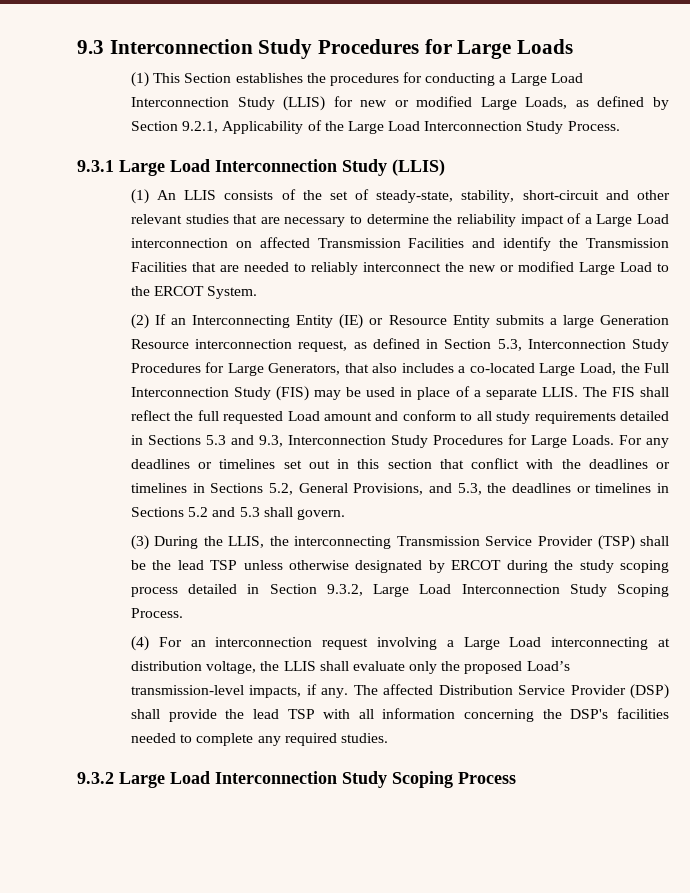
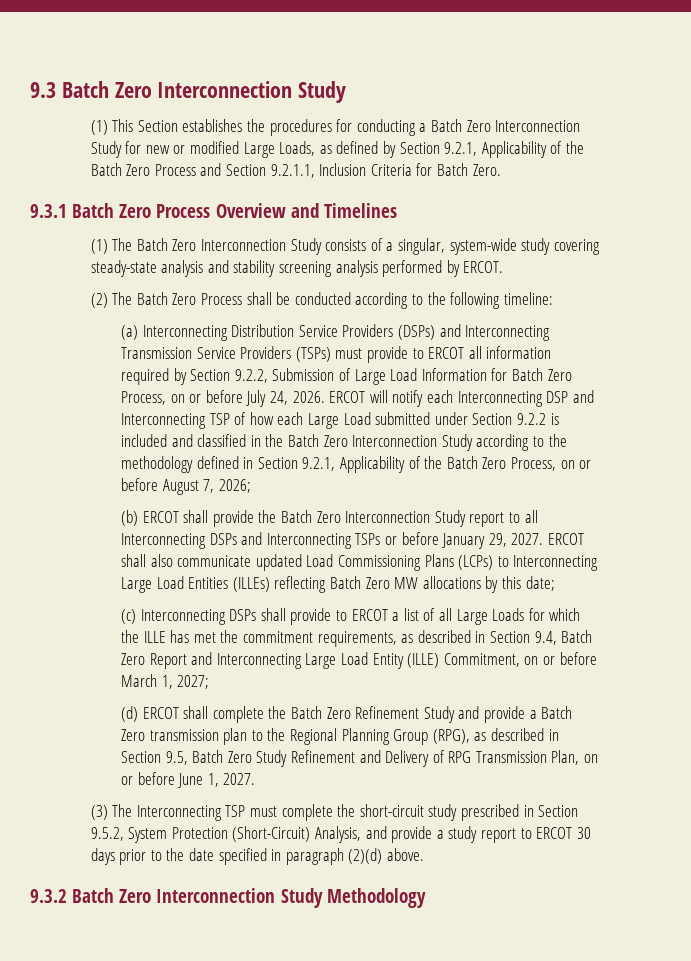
[109,39,574,59] Interconnection Study Procedures for Large Loads -> [61,81,347,103] Batch Zero Interconnection Study
[510,73,583,86] [130,96,326,111] Large Load Interconnection Study (LLIS) -> [430,119,581,132] [90,141,122,158] Batch Zero Interconnection Study
[347,121,620,134] [77,159,445,176] [130,189,670,204] [130,213,669,227] [130,237,669,251] [130,261,670,275] [130,286,258,299] [130,314,669,329] [130,338,669,352] [130,362,669,376] [130,386,670,401] [130,410,669,424] [130,434,669,448] [130,458,670,469] [130,483,669,495] [130,507,345,520] [130,535,669,550] [130,560,669,573] [130,584,669,597] [130,608,183,618] [130,636,670,651] [130,661,570,674] [130,684,670,699] [130,708,669,722] [130,733,388,746] [77,771,516,788] Large Load Interconnection Study Process. // 9.3.1 Large Load Interconnection Study (LLIS) // (1) An LLIS consists of the set of steady-state, stability, short-circuit and other relevant studies that are necessary to determine the reliability impact of a Large Load interconnection on affected Transmission Facilities and identify the Transmission Facilities that are needed to reliably interconnect the new or modified Large Load to the ERCOT System. // (2) If an Interconnecting Entity (IE) or Resource Entity submits a large Generation Resource interconnection request, as defined in Section 5.3, Interconnection Study Procedures for Large Generators, that also includes a co-located Large Load, the Full Interconnection Study (FIS) may be used in place of a separate LLIS. The FIS shall reflect the full requested Load amount and conform to all study requirements detailed in Sections 5.3 and 9.3, Interconnection Study Procedures for Large Loads. For any deadlines or timelines set out in this section that conflict with the deadlines or timelines in Sections 5.2, General Provisions, and 5.3, the deadlines or timelines in Sections 5.2 and 5.3 shall govern. // (3) During the LLIS, the interconnecting Transmission Service Provider (TSP) shall be the lead TSP unless otherwise designated by ERCOT during the study scoping process detailed in Section 9.3.2, Large Load Interconnection Study Scoping Process. // (4) For an interconnection request involving a Large Load interconnecting at distribution voltage, the LLIS shall evaluate only the proposed Load’s transmission-level impacts, if any. The affected Distribution Service Provider (DSP) shall provide the lead TSP with all information concerning the DSP's facilities needed to complete any required studies. // 9.3.2 Large Load Interconnection Study Scoping Process -> [90,163,501,178] [30,203,397,218] [90,238,600,255] [90,260,504,277] [90,292,553,309] [121,324,551,341] [121,346,552,363] [121,368,572,385] [121,390,594,407] [121,412,559,429] [121,434,567,451] [121,456,592,473] [121,478,251,495] [121,510,538,527] [121,532,584,549] [121,554,599,571] [121,576,555,593] [121,608,581,625] [121,630,593,647] [121,652,597,669] [121,674,210,689] [121,706,573,723] [121,728,559,745] [121,750,599,767] [121,772,256,788] [90,804,579,821] [90,826,591,843] [90,848,424,865] [30,888,426,908] Batch Zero Process and Section 9.2.1.1, Inclusion Criteria for Batch Zero. // 9.3.1 Batch Zero Process Overview and Timelines // (1) The Batch Zero Interconnection Study consists of a singular, system-wide study covering steady-state analysis and stability screening analysis performed by ERCOT. // (2) The Batch Zero Process shall be conducted according to the following timeline: // (a) Interconnecting Distribution Service Providers (DSPs) and Interconnecting Transmission Service Providers (TSPs) must provide to ERCOT all information required by Section 9.2.2, Submission of Large Load Information for Batch Zero Process, on or before July 24, 2026. ERCOT will notify each Interconnecting DSP and Interconnecting TSP of how each Large Load submitted under Section 9.2.2 is included and classified in the Batch Zero Interconnection Study according to the methodology defined in Section 9.2.1, Applicability of the Batch Zero Process, on or before August 7, 2026; // (b) ERCOT shall provide the Batch Zero Interconnection Study report to all Interconnecting DSPs and Interconnecting TSPs or before January 29, 2027. ERCOT shall also communicate updated Load Commissioning Plans (LCPs) to Interconnecting Large Load Entities (ILLEs) reflecting Batch Zero MW allocations by this date; // (c) Interconnecting DSPs shall provide to ERCOT a list of all Large Loads for which the ILLE has met the commitment requirements, as described in Section 9.4, Batch Zero Report and Interconnecting Large Load Entity (ILLE) Commitment, on or before March 1, 2027; // (d) ERCOT shall complete the Batch Zero Refinement Study and provide a Batch Zero transmission plan to the Regional Planning Group (RPG), as described in Section 9.5, Batch Zero Study Refinement and Delivery of RPG Transmission Plan, on or before June 1, 2027. // (3) The Interconnecting TSP must complete the short-circuit study prescribed in Section 9.5.2, System Protection (Short-Circuit) Analysis, and provide a study report to ERCOT 30 days prior to the date specified in paragraph (2)(d) above. // 9.3.2 Batch Zero Interconnection Study Methodology

